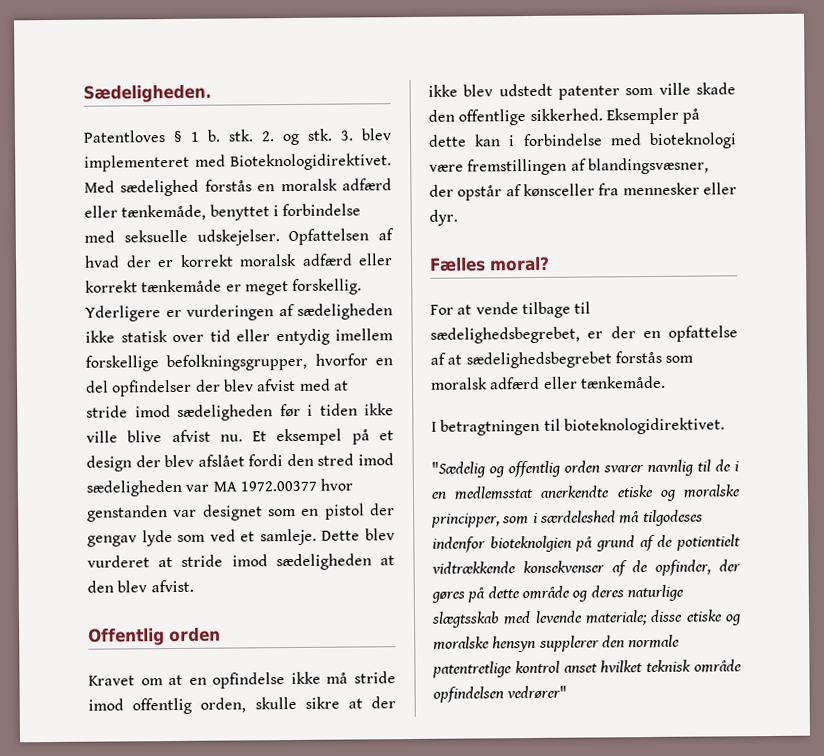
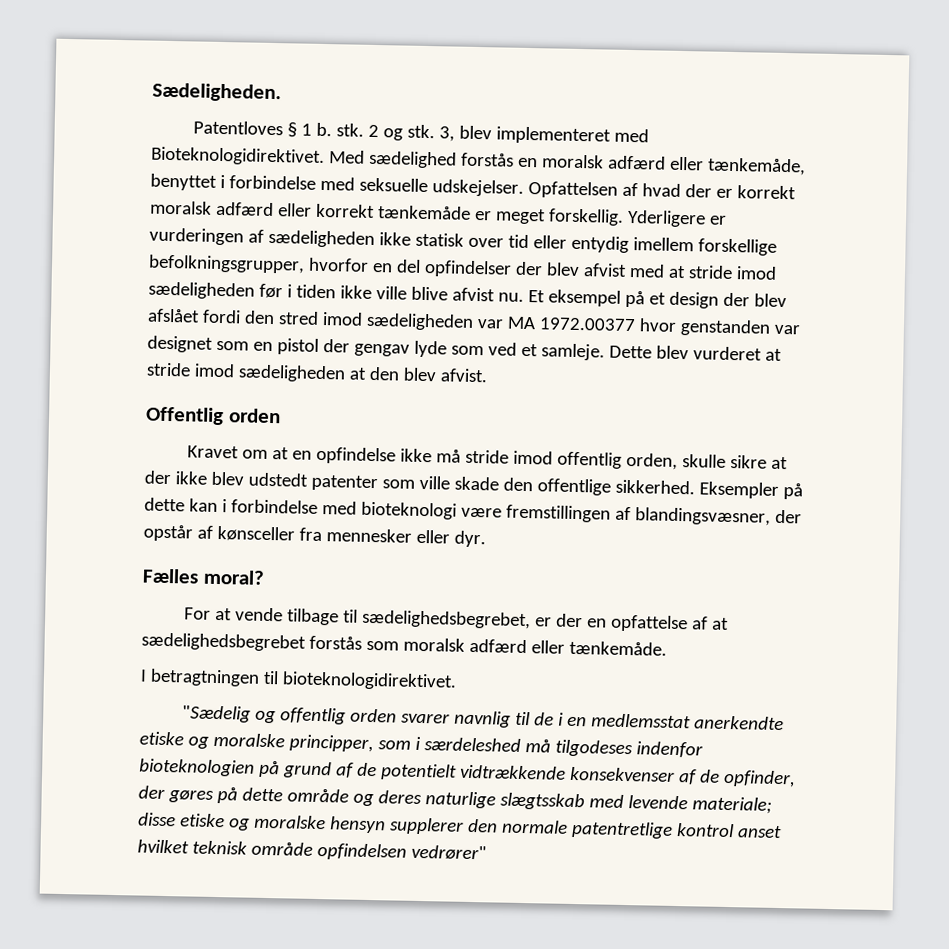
[261,131,275,142] 2. -> [367,124,379,138] 2
[340,130,354,141] 3. -> [438,126,455,142] 3,
[489,535,572,553] bioteknolgien -> [139,758,255,777] bioteknologien
[676,534,742,551] potientielt -> [380,763,457,781] potentielt

